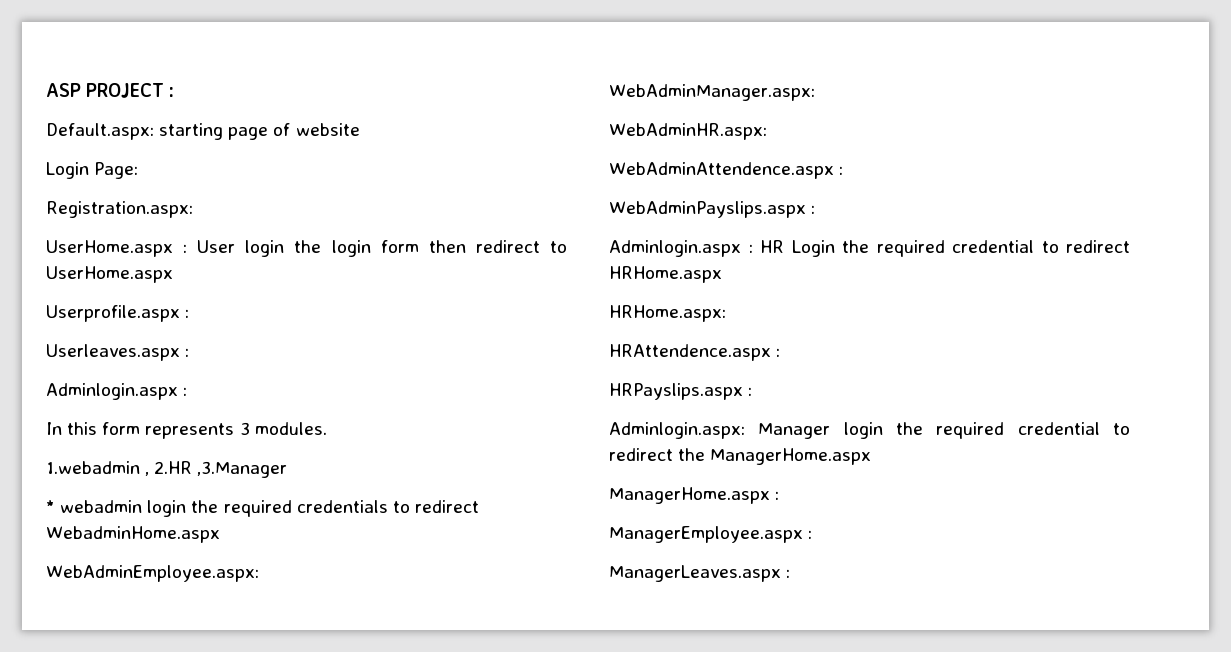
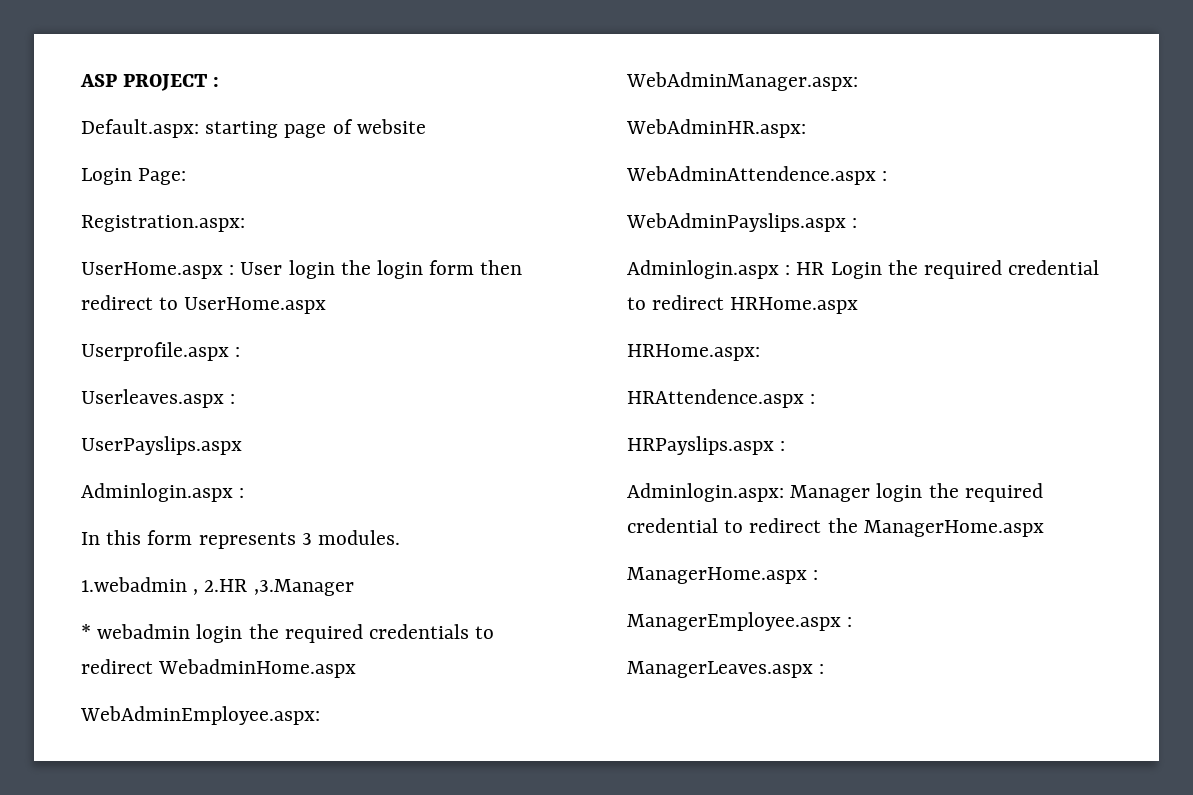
(190, 352) none -> [81,436,242,455] // UserPayslips.aspx

